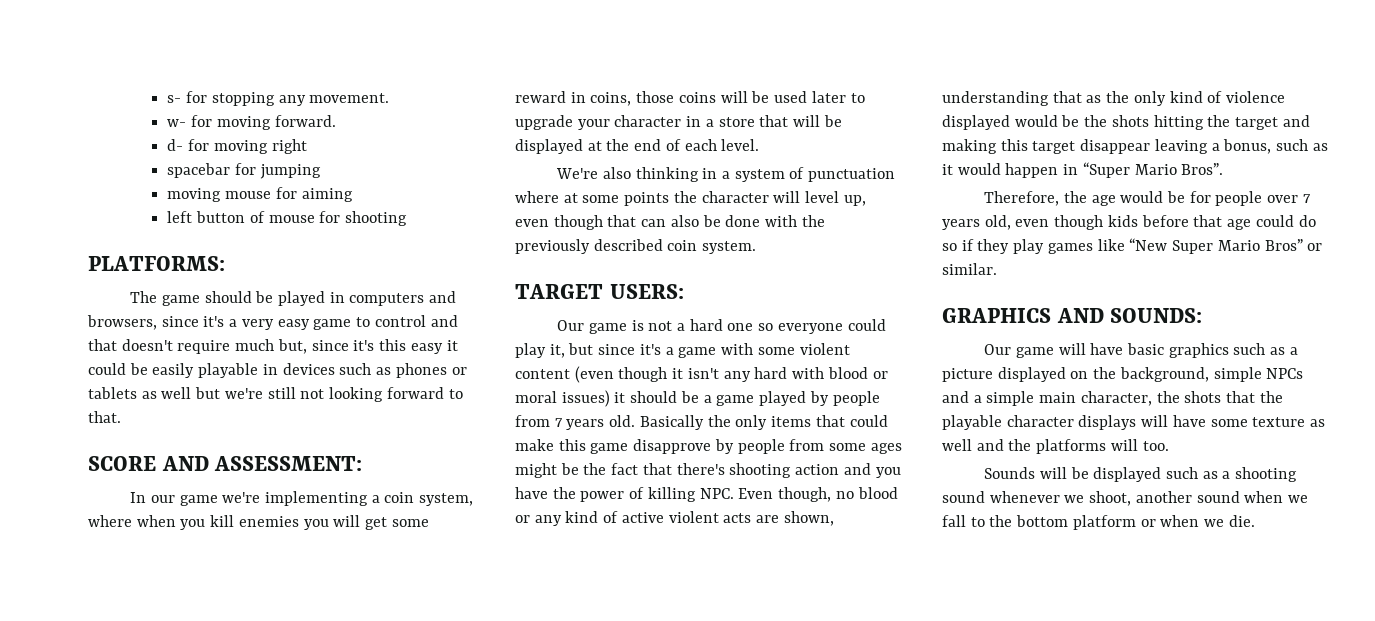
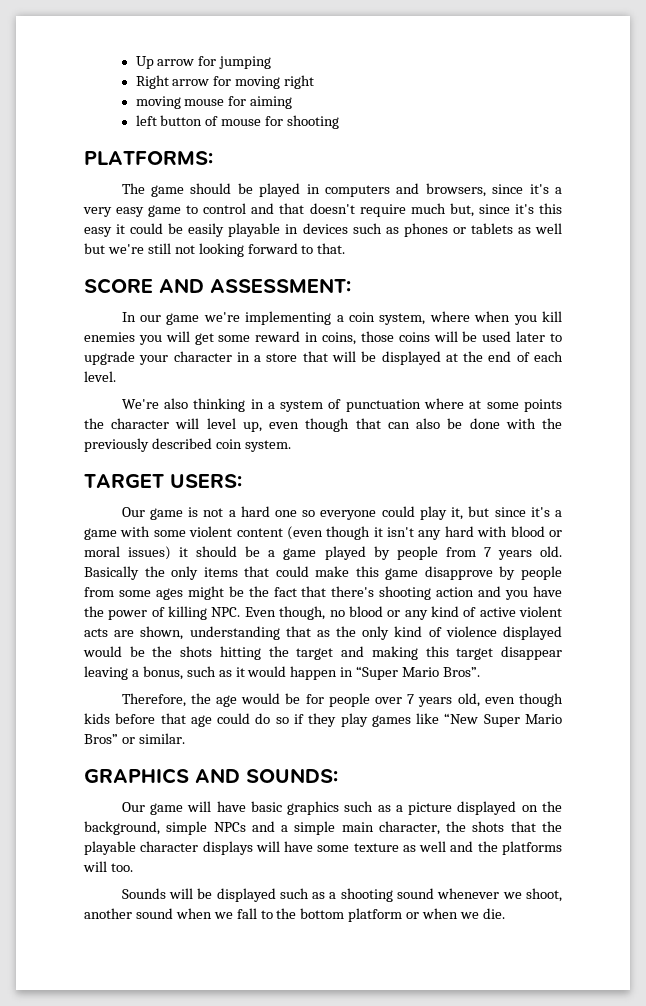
[167,91,390,106] [167,115,336,130] [167,139,184,151] s- for stopping any movement. // w- for moving forward. // d- -> [135,56,272,69] [135,75,210,89] Up arrow for jumping // Right arrow
[167,163,321,179] // spacebar for jumping -> (315, 82) none

